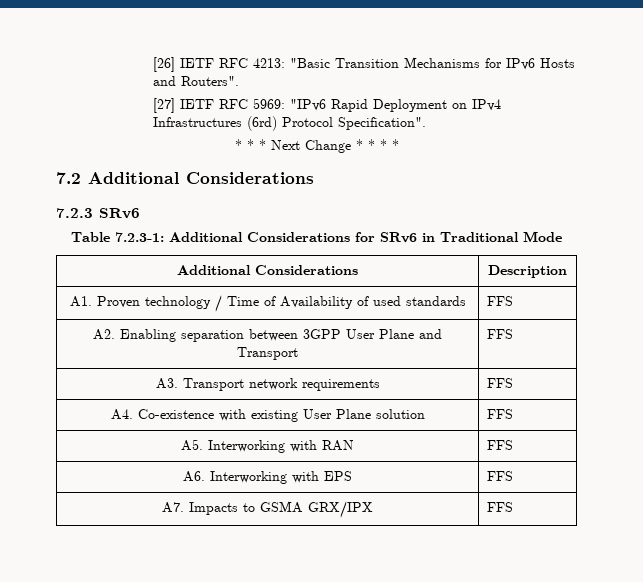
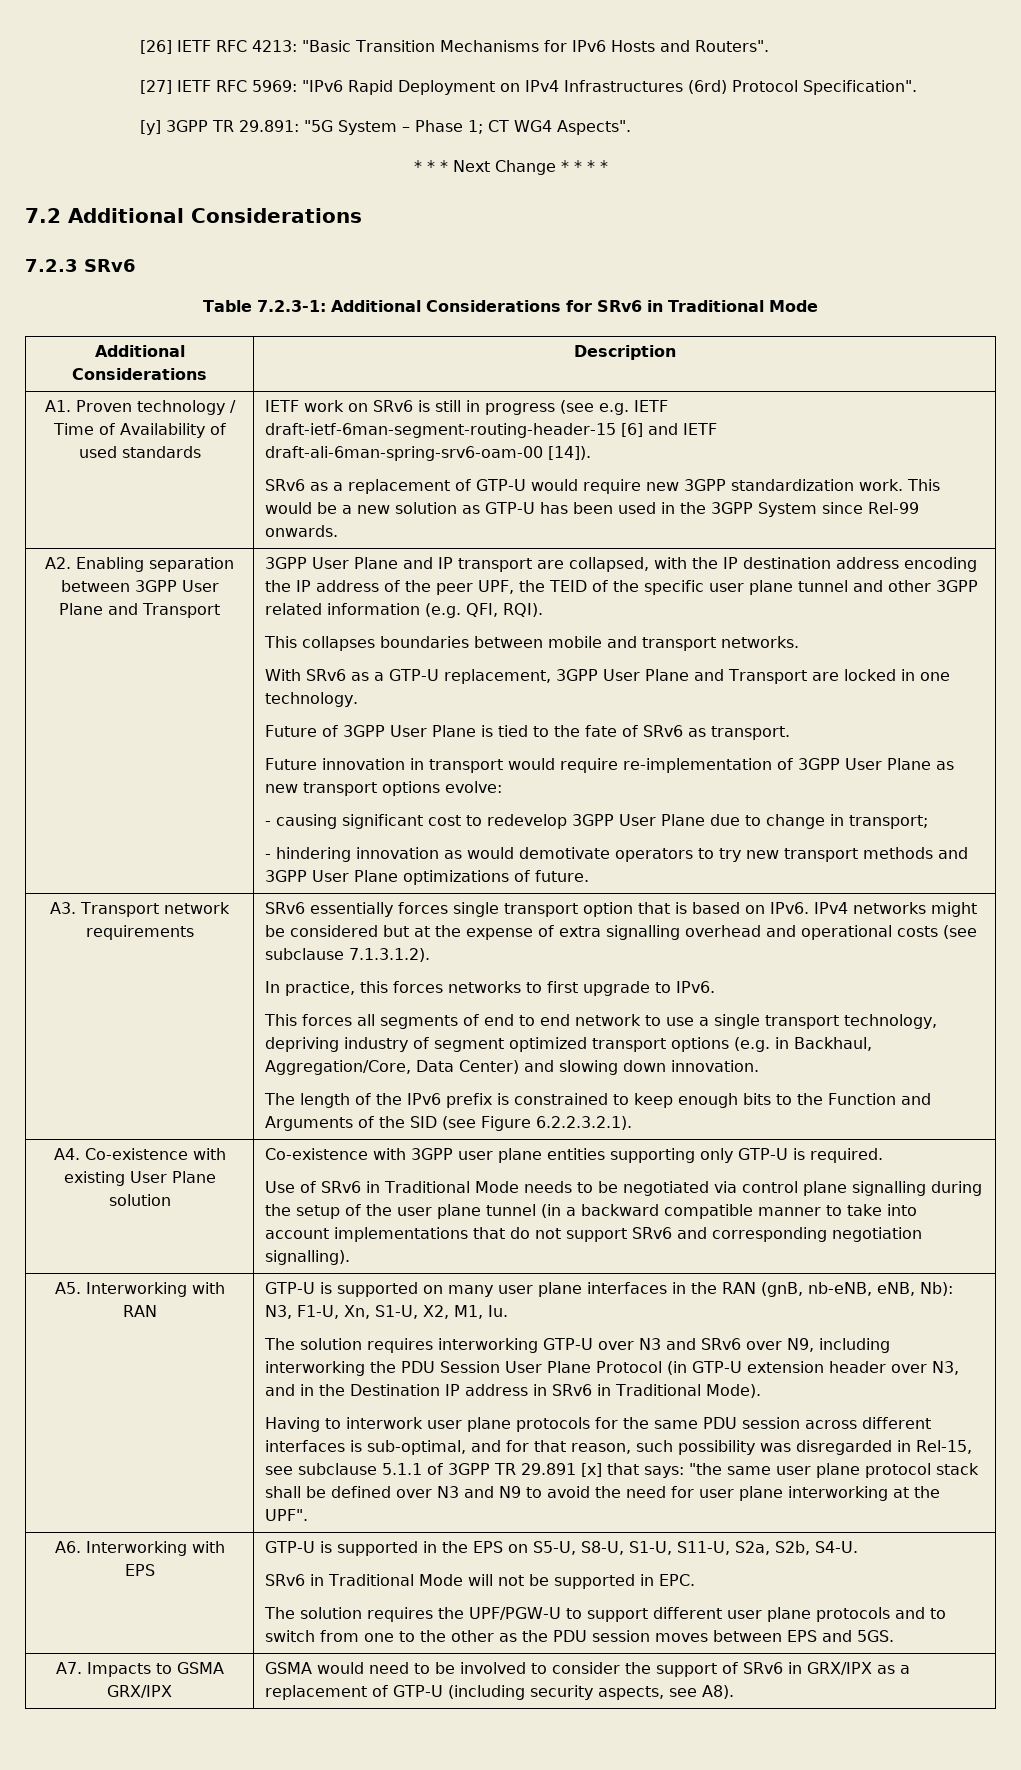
(426, 123) none -> [139,120,631,135] // [y] 3GPP TR 29.891: "5G System – Phase 1; CT WG4 Aspects".
[486,296,513,306] FFS -> [265,400,669,415] [265,423,718,438] [265,446,592,461] [265,479,941,494] [265,502,920,517] [265,525,339,537] IETF work on SRv6 is still in progress (see e.g. IETF draft-ietf-6man-segment-routing-header-15 [6] and IETF draft-ali-6man-spring-srv6-oam-00 [14]). // SRv6 as a replacement of GTP-U would require new 3GPP standardization work. This would be a new solution as GTP-U has been used in the 3GPP System since Rel-99 onwards.
[486,329,513,339] [155,378,380,391] [486,378,513,388] FFS // A3. Transport network requirements | FFS -> [265,557,978,572] [265,580,979,595] [265,603,544,618] [264,636,800,651] [265,669,951,684] [265,692,359,707] [265,725,791,740] [265,758,955,773] [265,781,503,796] [265,814,929,829] [265,847,969,862] [265,870,590,885] [50,902,230,917] [85,925,194,940] [265,902,978,917] [265,925,978,940] [265,948,431,962] [265,981,716,996] [264,1014,938,1029] [265,1037,873,1052] [265,1060,760,1075] [264,1093,932,1108] [265,1116,633,1131] 3GPP User Plane and IP transport are collapsed, with the IP destination address encoding the IP address of the peer UPF, the TEID of the specific user plane tunnel and other 3GPP related information (e.g. QFI, RQI). // This collapses boundaries between mobile and transport networks. // With SRv6 as a GTP-U replacement, 3GPP User Plane and Transport are locked in one technology. // Future of 3GPP User Plane is tied to the fate of SRv6 as transport. // Future innovation in transport would require re-implementation of 3GPP User Plane as new transport options evolve: // - causing significant cost to redevelop 3GPP User Plane due to change in transport; // - hindering innovation as would demotivate operators to try new transport methods and 3GPP User Plane optimizations of future. // A3. Transport network requirements | SRv6 essentially forces single transport option that is based on IPv6. IPv4 networks might be considered but at the expense of extra signalling overhead and operational costs (see subclause 7.1.3.1.2). // In practice, this forces networks to first upgrade to IPv6. // This forces all segments of end to end network to use a single transport technology, depriving industry of segment optimized transport options (e.g. in Backhaul, Aggregation/Core, Data Center) and slowing down innovation. // The length of the IPv6 prefix is constrained to keep enough bits to the Function and Arguments of the SID (see Figure 6.2.2.3.2.1).
[486,409,513,419] [181,439,354,453] [486,440,513,450] [183,471,352,484] [486,471,513,481] FFS // A5. Interworking with RAN | FFS // A6. Interworking with EPS | FFS -> [265,1148,884,1163] [265,1181,983,1196] [265,1204,918,1219] [265,1227,923,1242] [265,1250,351,1265] [54,1282,225,1297] [122,1305,157,1317] [265,1282,954,1297] [265,1305,509,1319] [264,1338,891,1353] [265,1361,960,1376] [265,1384,762,1398] [265,1417,932,1432] [265,1440,973,1455] [265,1463,980,1478] [265,1486,941,1501] [265,1509,309,1521] [54,1541,225,1556] [124,1564,155,1576] [265,1541,859,1556] [265,1574,696,1589] [264,1607,947,1622] [265,1630,895,1642] Co-existence with 3GPP user plane entities supporting only GTP-U is required. // Use of SRv6 in Traditional Mode needs to be negotiated via control plane signalling during the setup of the user plane tunnel (in a backward compatible manner to take into account implementations that do not support SRv6 and corresponding negotiation signalling). // A5. Interworking with RAN | GTP-U is supported on many user plane interfaces in the RAN (gnB, nb-eNB, eNB, Nb): N3, F1-U, Xn, S1-U, X2, M1, Iu. // The solution requires interworking GTP-U over N3 and SRv6 over N9, including interworking the PDU Session User Plane Protocol (in GTP-U extension header over N3, and in the Destination IP address in SRv6 in Traditional Mode). // Having to interwork user plane protocols for the same PDU session across different interfaces is sub-optimal, and for that reason, such possibility was disregarded in Rel-15, see subclause 5.1.1 of 3GPP TR 29.891 [x] that says: "the same user plane protocol stack shall be defined over N3 and N9 to avoid the need for user plane interworking at the UPF". // A6. Interworking with EPS | GTP-U is supported in the EPS on S5-U, S8-U, S1-U, S11-U, S2a, S2b, S4-U. // SRv6 in Traditional Mode will not be supported in EPC. // The solution requires the UPF/PGW-U to support different user plane protocols and to switch from one to the other as the PDU session moves between EPS and 5GS.
[486,502,513,512] FFS -> [265,1662,911,1677] [265,1685,735,1700] GSMA would need to be involved to consider the support of SRv6 in GRX/IPX as a replacement of GTP-U (including security aspects, see A8).

